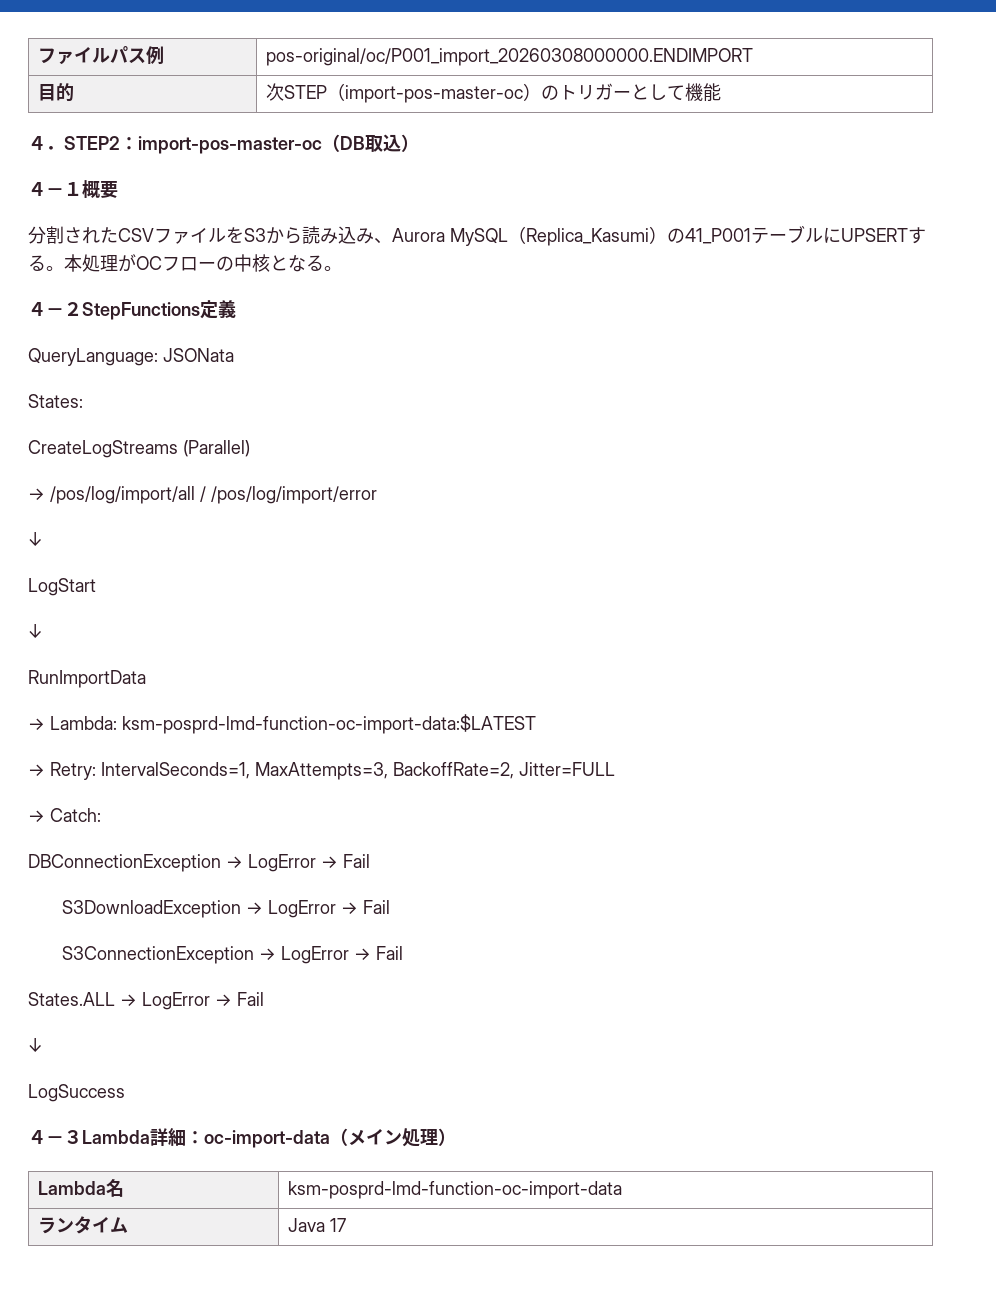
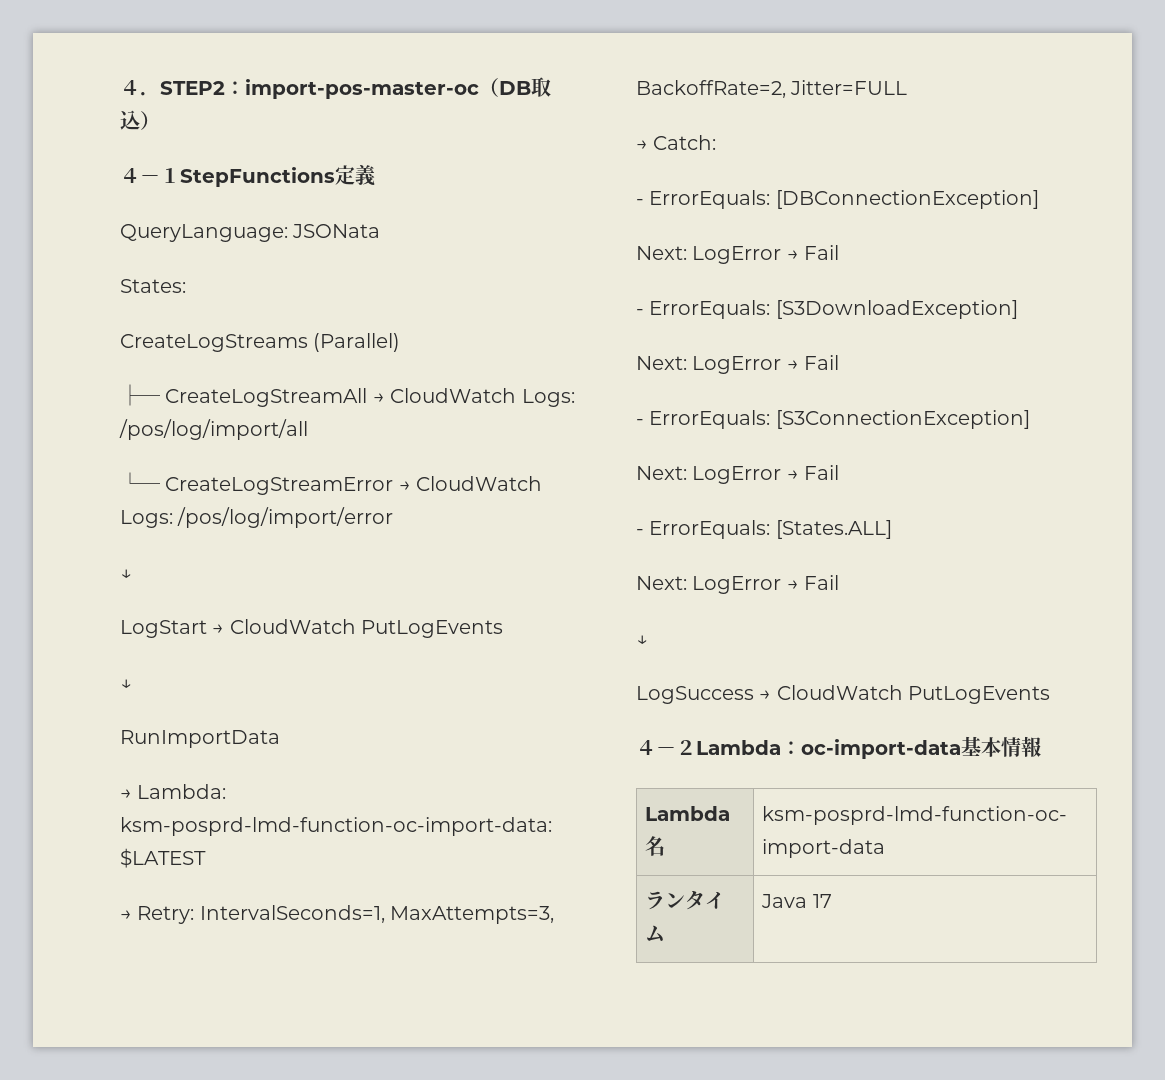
[37,46,164,65] [265,48,753,66] [37,83,74,102] [265,83,721,103] ファイルパス例 | pos-original/oc/P001_import_20260308000000.ENDIMPORT // 目的 | 次STEP（import-pos-master-oc）のトリガーとして機能 // -> (120, 87) none
[82,180,118,198] [28,225,926,246] [28,254,342,272] [28,302,82,316] 概要 // 分割されたCSVファイルをS3から読み込み、Aurora MySQL（Replica_Kasumi）の41_P001テーブルにUPSERTする。本処理がOCフローの中核となる。 // ４－２ -> (180, 175) none
[28,486,206,504] → /pos/log/import/all / -> [120,384,575,407] [119,419,308,440] [120,472,543,495] [120,510,173,528] ├─ CreateLogStreamAll → CloudWatch Logs: /pos/log/import/all // └─ CreateLogStreamError → CloudWatch Logs:
(96, 587) none -> [212,619,504,638] → CloudWatch PutLogEvents
[28,854,370,872] [61,900,390,918] [61,946,403,964] [28,992,137,1006] DBConnectionException → LogError → Fail // S3DownloadException → LogError → Fail // S3ConnectionException → LogError → Fail // States.ALL → -> [636,190,1039,209] [636,245,840,264] [636,300,1018,319] [636,355,840,374] [636,410,1030,429] [636,465,840,484] [636,520,892,539] [636,576,687,590] - ErrorEquals: [DBConnectionException] // Next: LogError → Fail // - ErrorEquals: [S3DownloadException] // Next: LogError → Fail // - ErrorEquals: [S3ConnectionException] // Next: LogError → Fail // - ErrorEquals: [States.ALL] // Next:
[28,1128,456,1148] // ４－３Lambda詳細：oc-import-data（メイン処理） -> [759,685,1051,704] [636,736,1041,759] → CloudWatch PutLogEvents // ４－２Lambda：oc-import-data基本情報

